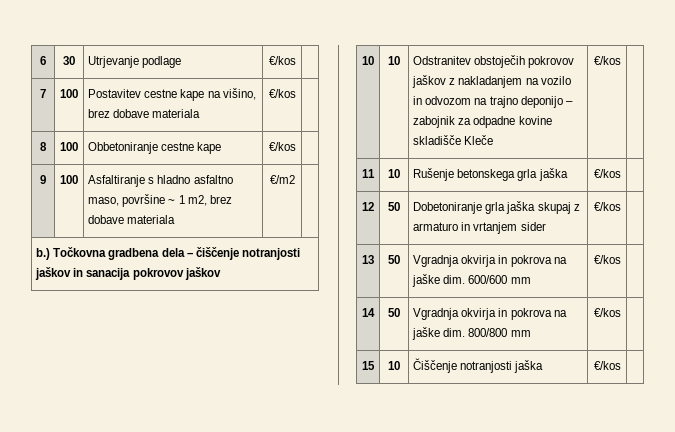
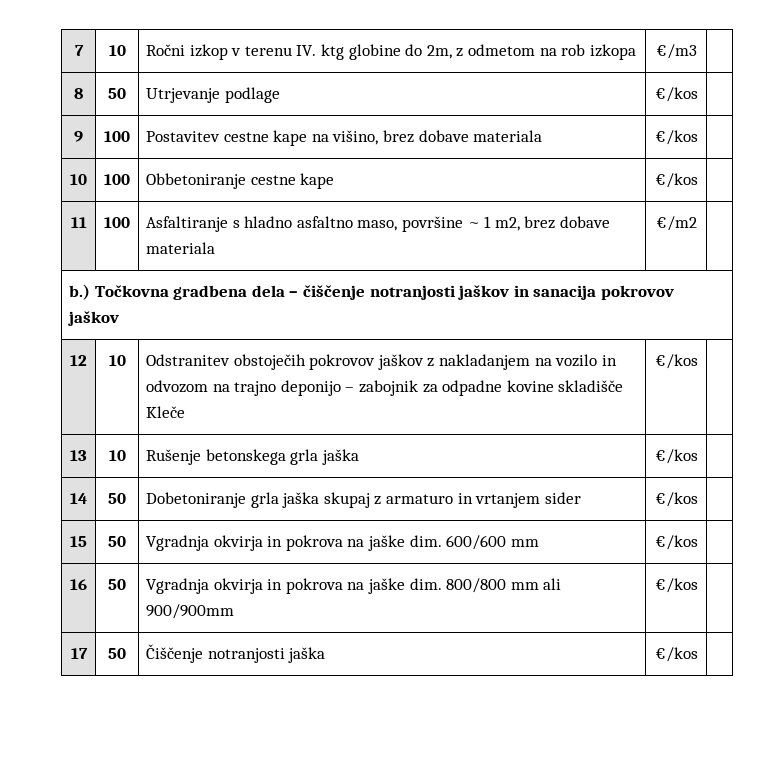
[40,56,46,65] [63,56,75,65] 6 | 30 -> [74,45,84,56] [108,45,126,56] [146,44,636,60] [655,44,697,59] [74,88,83,99] [108,88,126,99] 7 | 10 | Ročni izkop v terenu IV. ktg globine do 2m, z odmetom na rob izkopa | €/m3 | // 8 | 50
[40,89,46,98] 7 -> [74,131,83,142] 9
[40,142,47,151] 8 -> [70,174,87,185] 10
[40,175,46,184] 9 -> [70,217,87,228] 11
[362,56,374,65] 10 -> [70,355,87,366] 12
[362,169,375,178] 11 -> [70,450,87,461] 13
[362,202,374,211] 12 -> [70,493,87,504] 14
[362,255,374,264] 13 -> [70,536,87,547] 15
[362,308,375,317] 14 -> [70,579,87,590] 16
[593,308,621,317] [362,361,375,370] [388,361,400,370] | €/kos | // 15 | 10 -> [543,578,562,590] [146,604,235,619] [654,578,698,593] [70,648,88,659] [108,648,126,659] ali 900/900mm | €/kos | // 17 | 50

